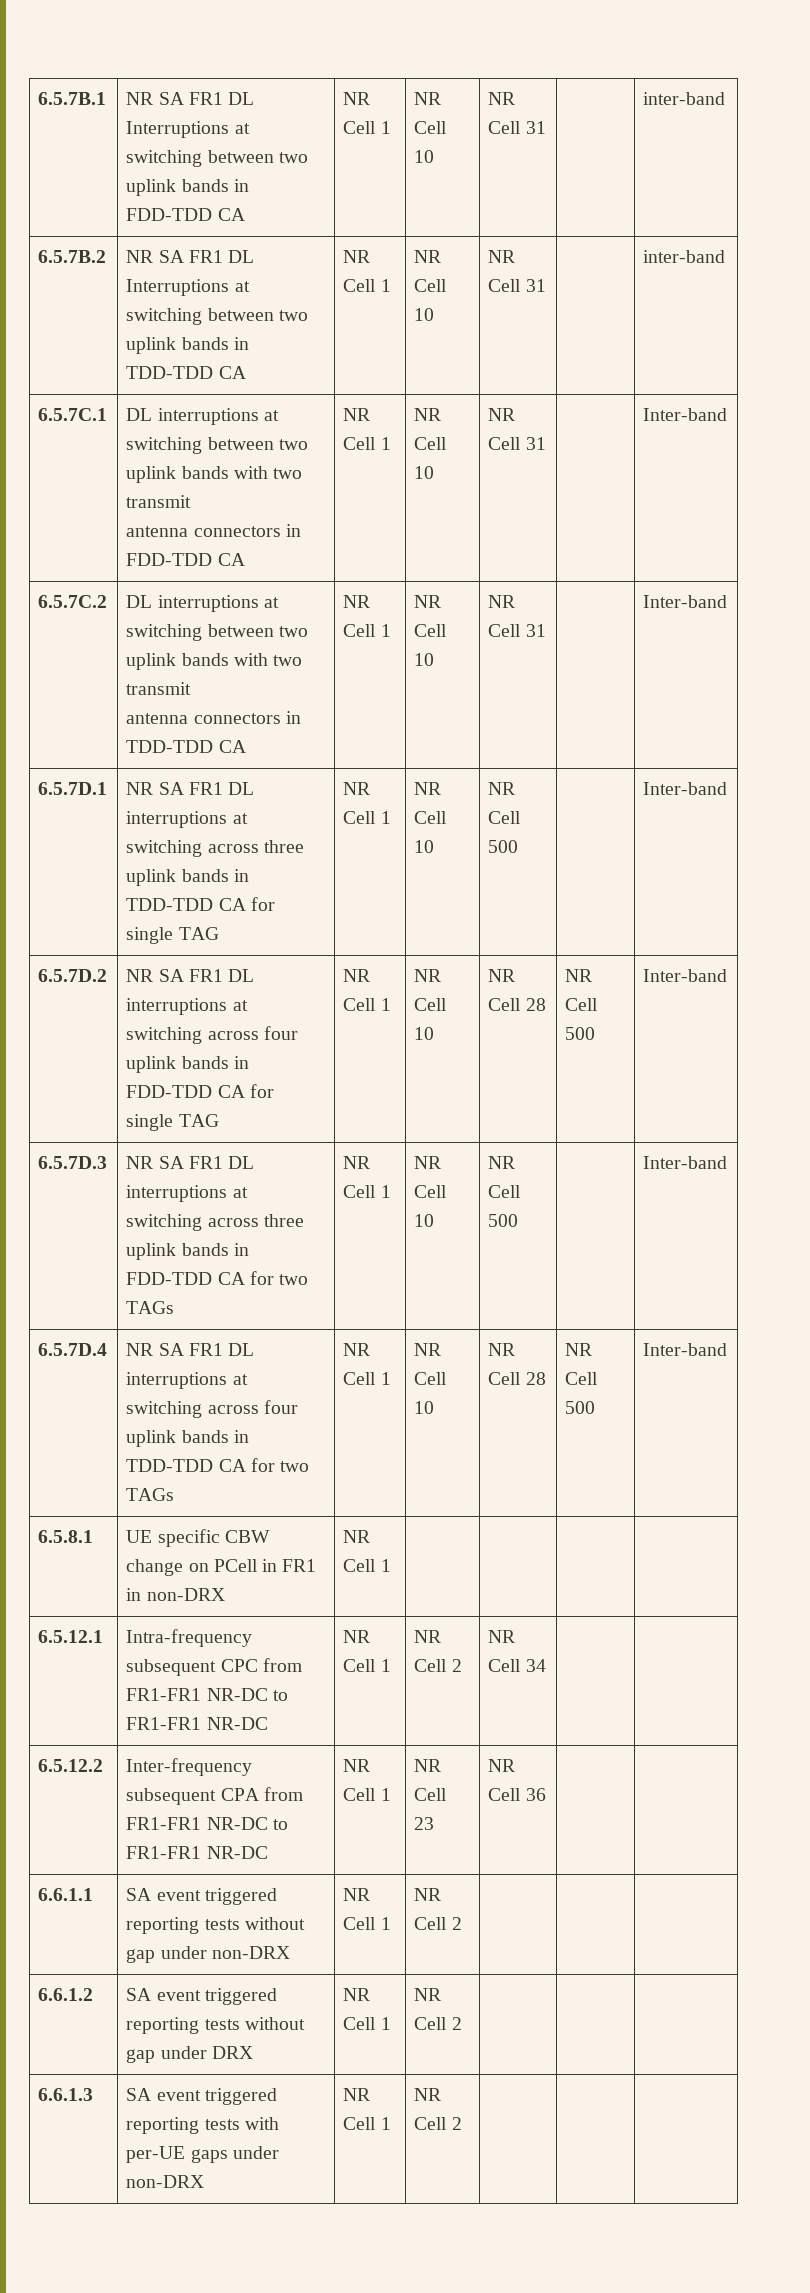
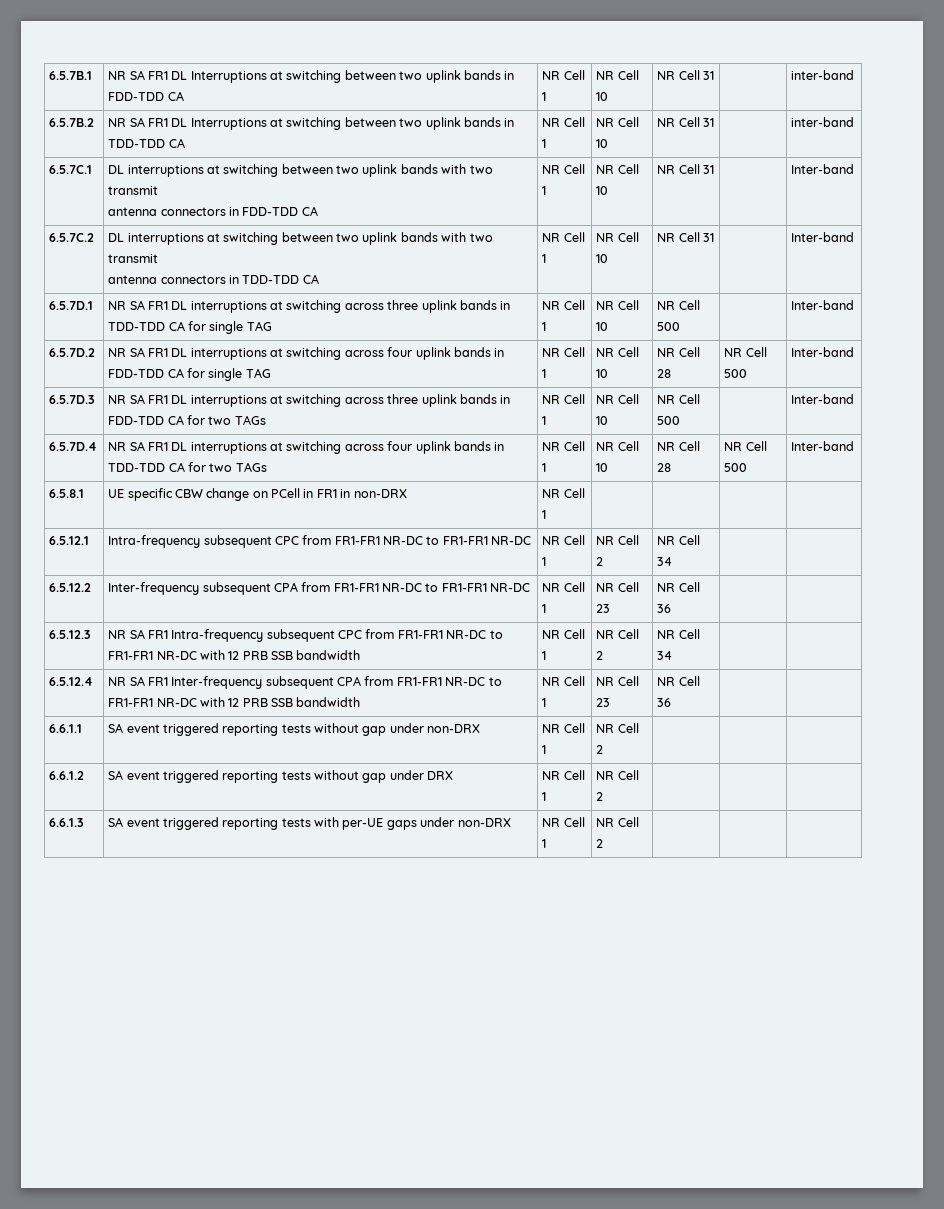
(546, 1794) none -> [49,630,92,639] [108,629,503,642] [108,650,361,660] [542,629,585,639] [542,651,547,660] [596,629,639,639] [596,651,604,660] [657,629,700,639] [657,651,673,660] [49,677,94,686] [108,676,502,689] [108,697,361,707] [542,676,585,686] [542,698,547,707] [596,676,639,686] [596,698,611,707] [657,676,700,686] [657,698,672,707] // 6.5.12.3 | NR SA FR1 Intra-frequency subsequent CPC from FR1-FR1 NR-DC to FR1-FR1 NR-DC with 12 PRB SSB bandwidth | NR Cell 1 | NR Cell 2 | NR Cell 34 | | // 6.5.12.4 | NR SA FR1 Inter-frequency subsequent CPA from FR1-FR1 NR-DC to FR1-FR1 NR-DC with 12 PRB SSB bandwidth | NR Cell 1 | NR Cell 23 | NR Cell 36 | |

